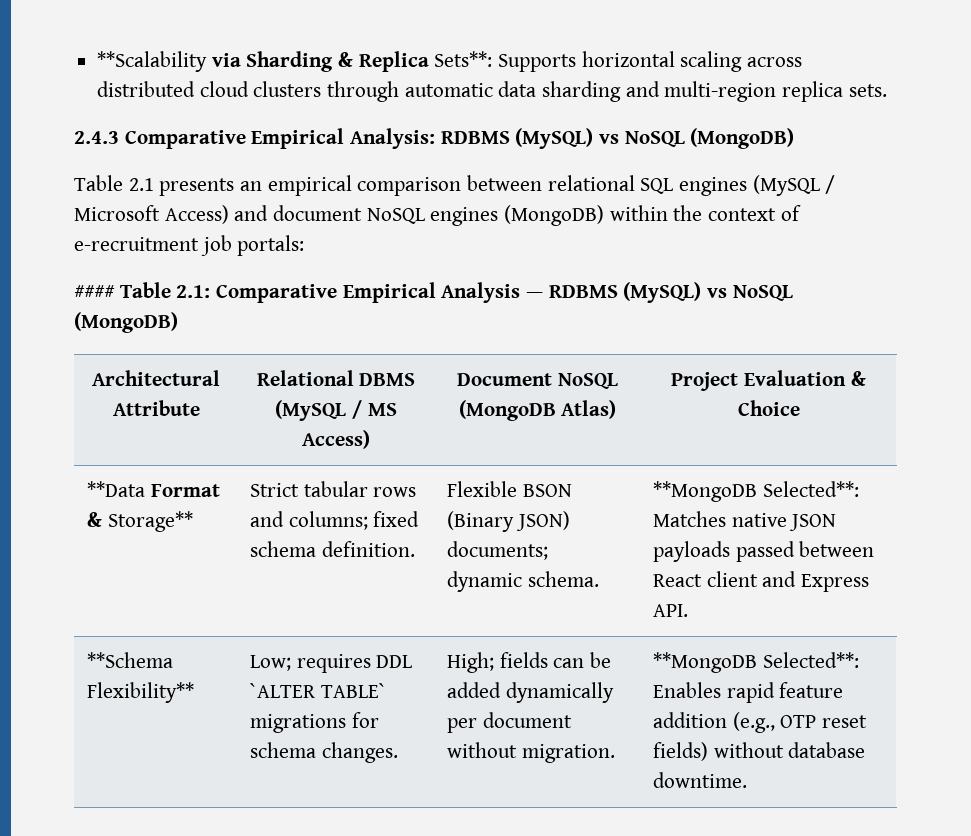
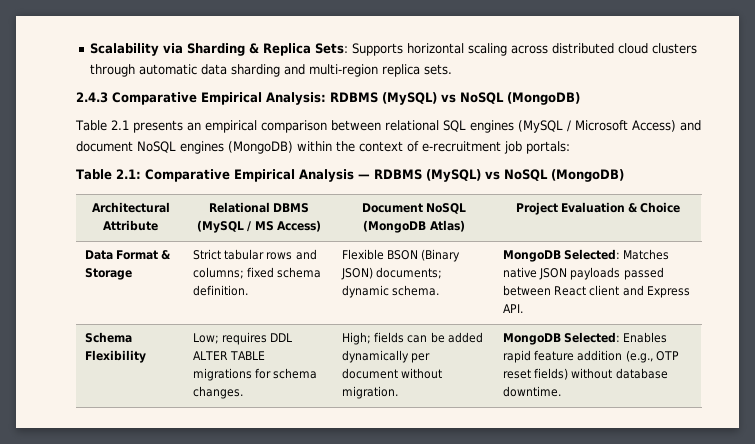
[97,51,208,72] **Scalability -> [90,43,160,56] Scalability
[434,51,493,67] Sets**: -> [315,43,349,54] Sets:
[74,285,115,298] #### -> (570, 147) none
[87,481,146,497] **Data -> [85,250,114,260] Data
[107,511,193,532] Storage** -> [85,268,133,280] Storage
[653,481,859,502] **MongoDB Selected**: -> [503,249,621,262] MongoDB Selected:
[87,652,174,668] [87,682,195,703] **Schema Flexibility** -> [85,332,133,343] [85,350,147,363] Schema Flexibility
[250,683,386,698] `ALTER TABLE` -> [193,351,266,360] ALTER TABLE
[653,652,859,673] **MongoDB Selected**: -> [503,332,621,345] MongoDB Selected:

